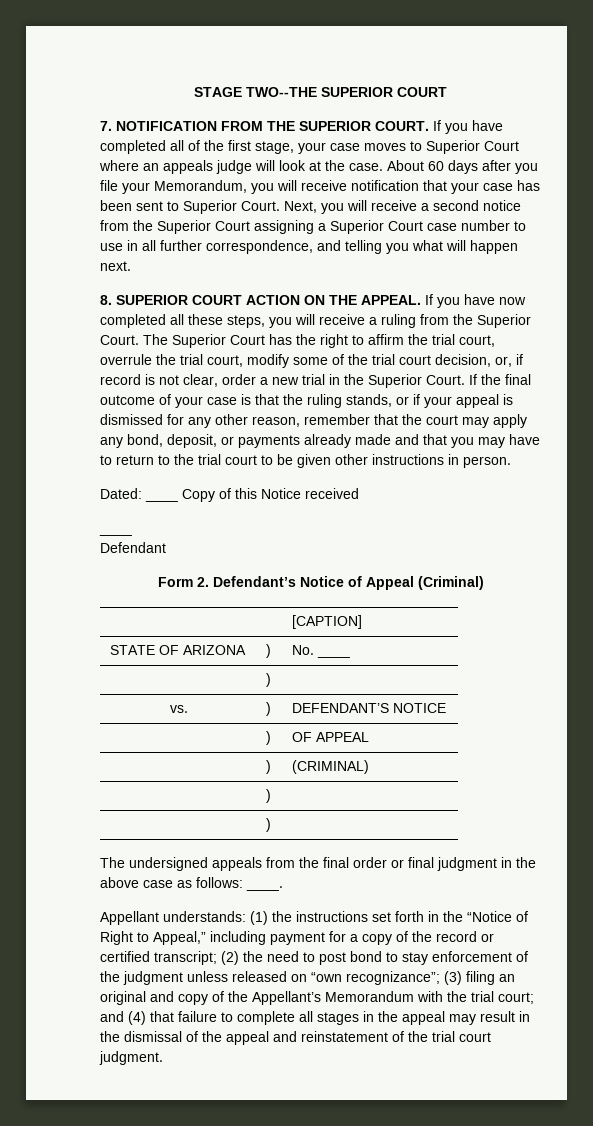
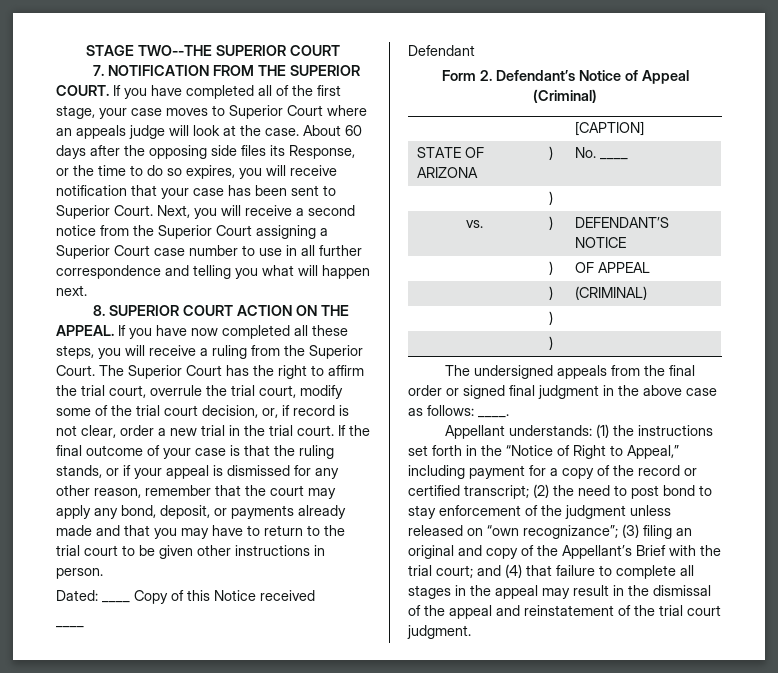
[515,163,538,174] [100,180,247,194] you file your Memorandum, -> [124,145,355,159] [56,165,235,179] the opposing side files its Response, or the time to do so expires,
[206,240,313,254] correspondence, -> [56,265,161,279] correspondence
[368,374,465,388] Superior Court. -> [269,425,334,436] trial court.
(404, 863) none -> [463,385,505,399] signed
[325,991,414,1002] Memorandum -> [636,545,666,556] Brief

